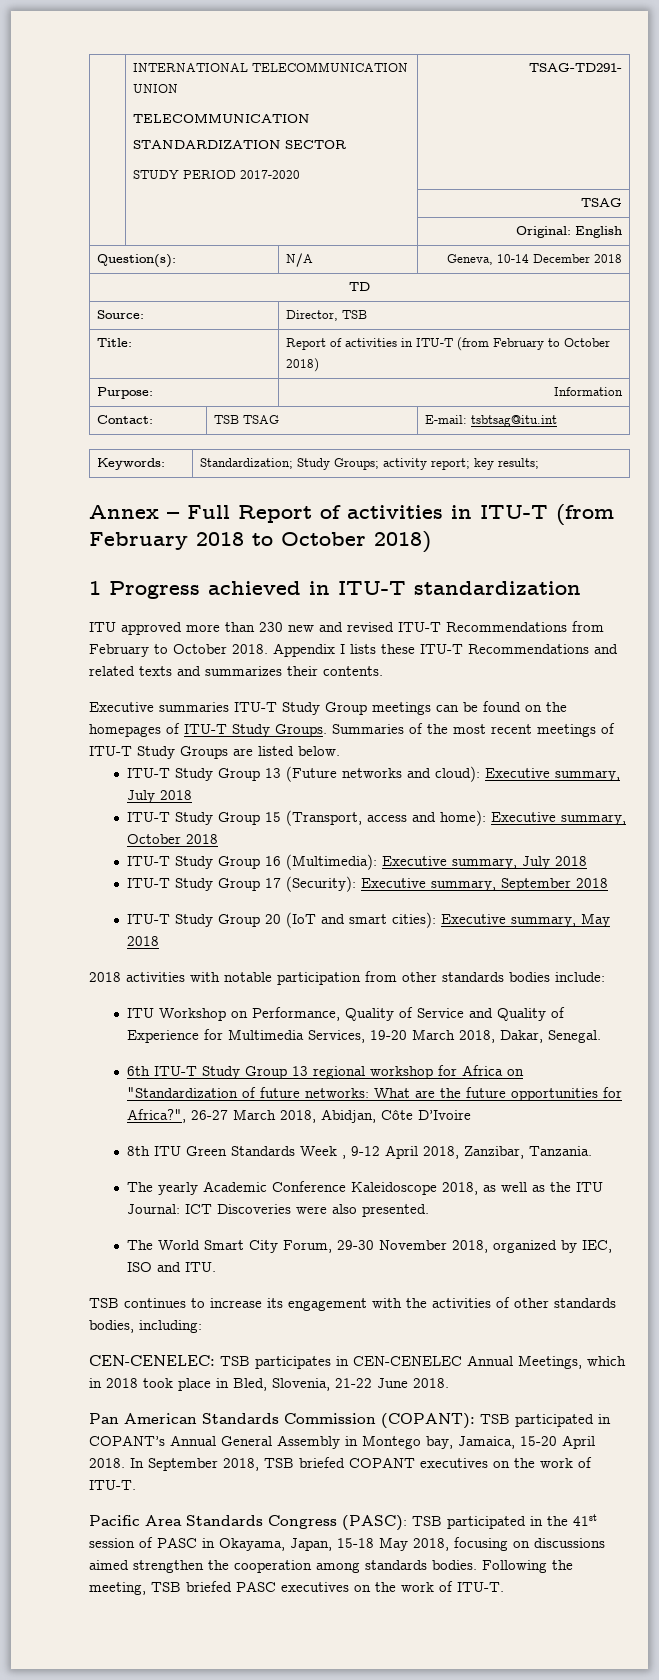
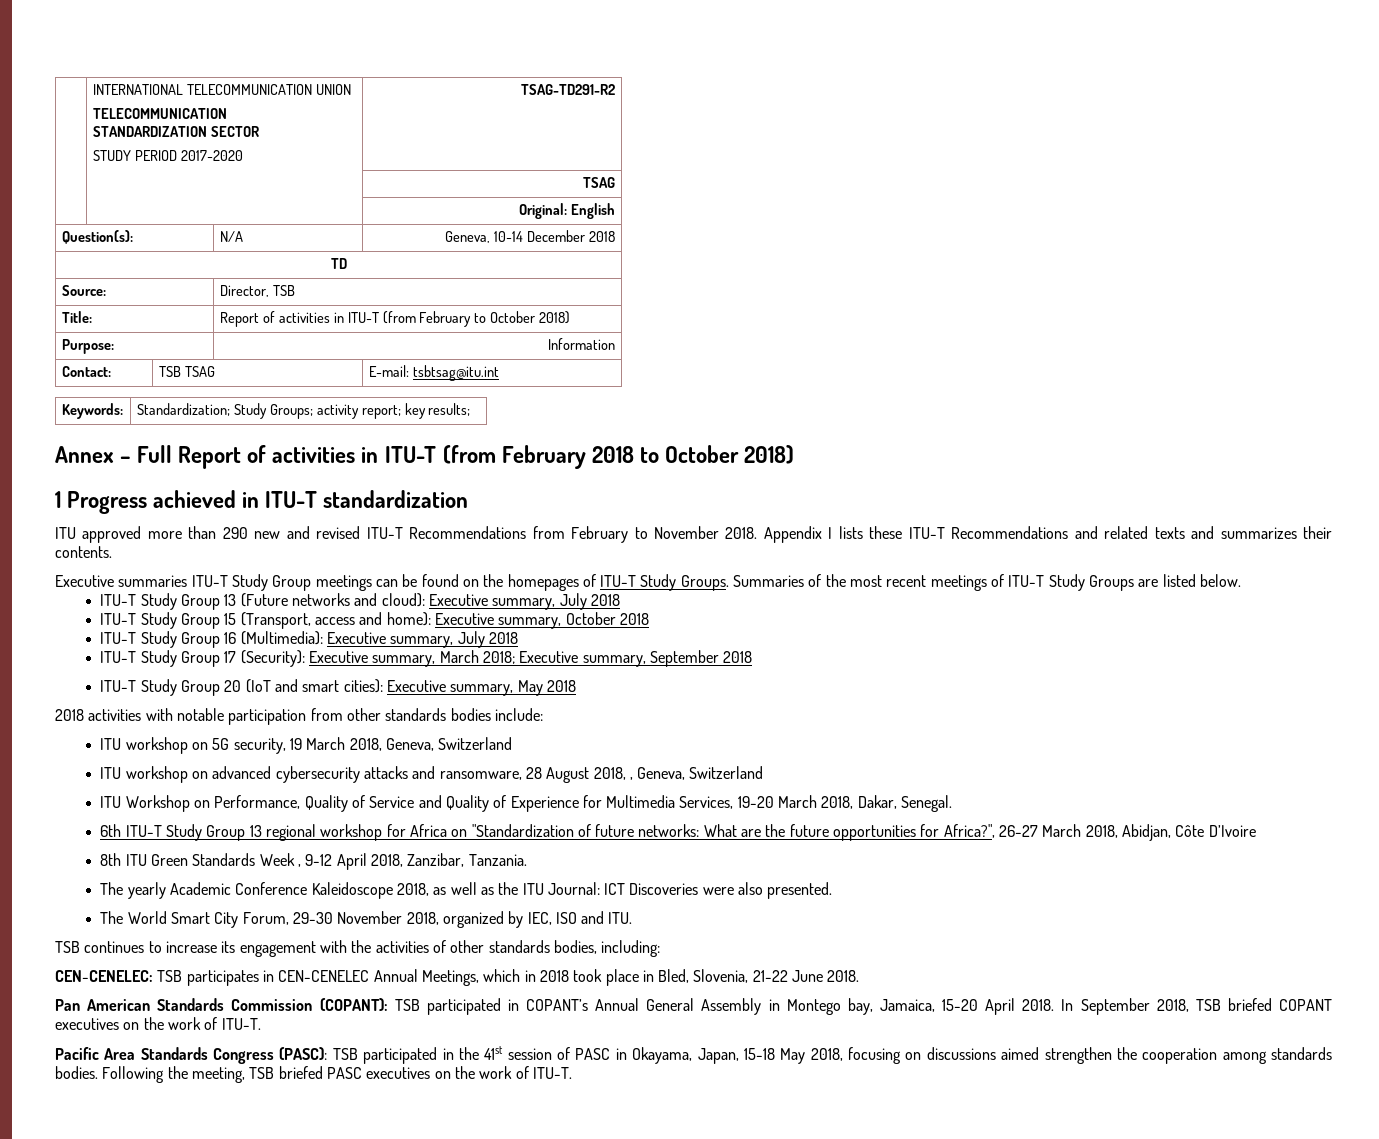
[529,63,623,72] TSAG-TD291- -> [521,84,616,95] TSAG-TD291-R2
[259,622,283,632] 230 -> [222,527,248,539] 290
[173,644,227,654] October -> [653,526,719,539] November
(497, 885) none -> [439,650,646,667] March 2018; Executive summary,
(605, 977) none -> [100,737,513,754] [100,766,764,783] // ITU workshop on 5G security, 19 March 2018, Geneva, Switzerland // ITU workshop on advanced cybersecurity attacks and ransomware, 28 August 2018, , Geneva, Switzerland

